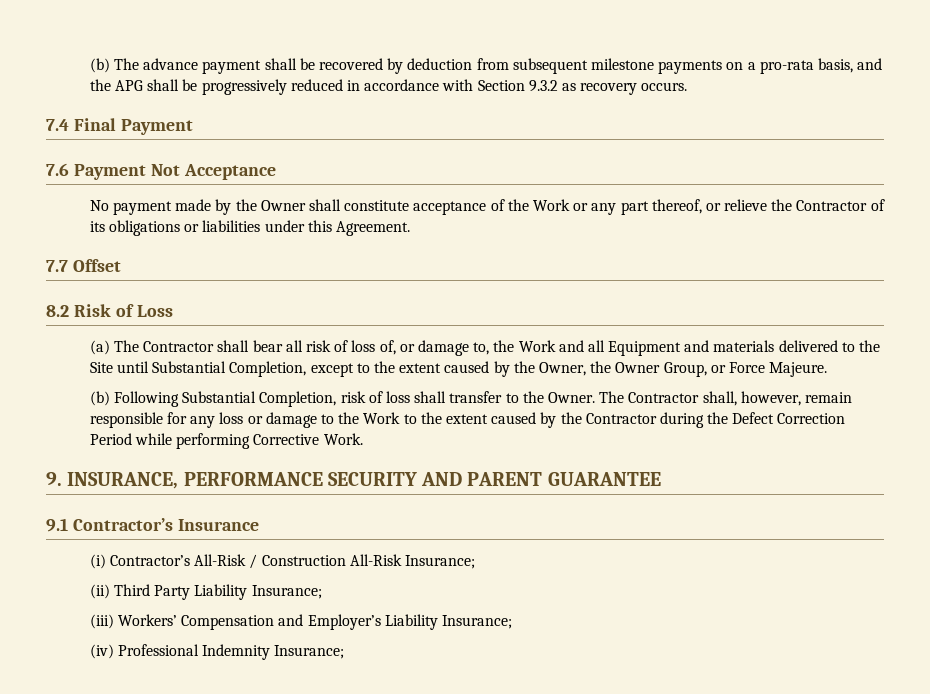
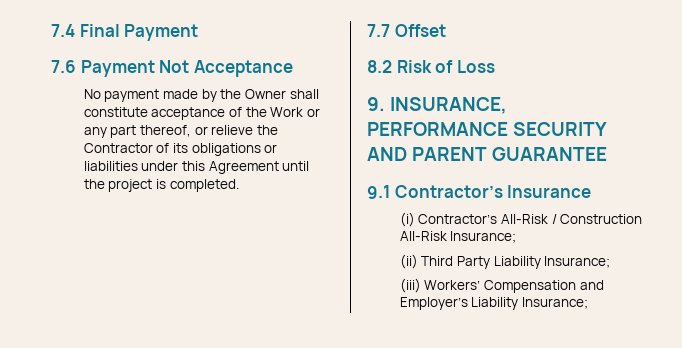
[89,58,883,74] [89,79,688,95] (b) The advance payment shall be recovered by deduction from subsequent milestone payments on a pro-rata basis, and the APG shall be progressively reduced in accordance with Section 9.3.2 as recovery occurs. // -> (51, 30) none
[336,221,411,236] Agreement. -> [208,161,310,174] [83,179,239,192] Agreement until the project is completed.
[89,340,880,356] [89,361,828,377] [89,391,852,407] [89,412,846,428] [89,433,363,449] // (a) The Contractor shall bear all risk of loss of, or damage to, the Work and all Equipment and materials delivered to the Site until Substantial Completion, except to the extent caused by the Owner, the Owner Group, or Force Majeure. // (b) Following Substantial Completion, risk of loss shall transfer to the Owner. The Contractor shall, however, remain responsible for any loss or damage to the Work to the extent caused by the Contractor during the Defect Correction Period while performing Corrective Work. -> (495, 66) none
[89,644,345,660] // (iv) Professional Indemnity Insurance; -> (588, 303) none

